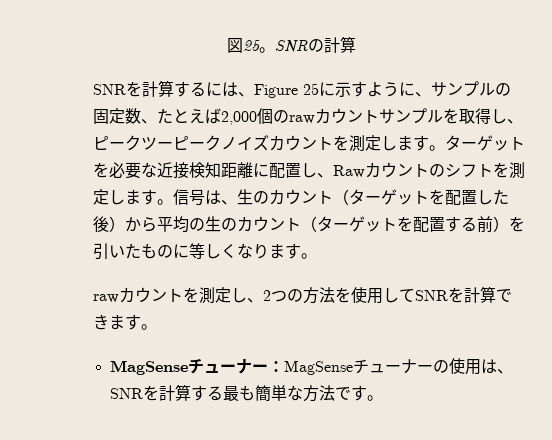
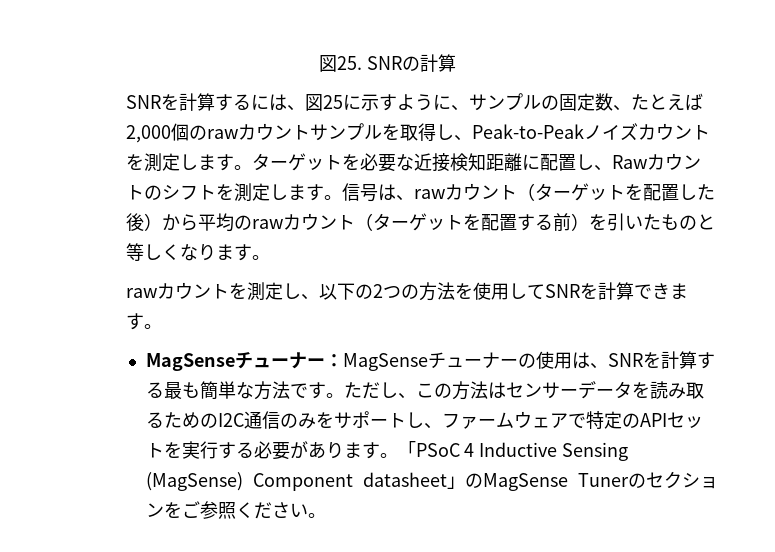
[226,38,275,53] 図25。 -> [319,55,363,72] 図25.
[253,84,298,98] Figure -> [304,94,323,111] 図
[92,135,221,151] ピークツーピーク -> [471,124,584,139] Peak-to-Peak
[236,189,269,205] 生の -> [413,189,445,199] raw
[204,216,237,232] 生の -> [251,219,283,229] raw
[172,244,189,258] に -> [696,214,715,230] と
(263, 300) none -> [318,283,373,300] 以下の
(384, 398) none -> [343,381,704,400] [145,411,703,429] [145,441,629,461] [145,471,718,491] [145,501,326,519] ただし、この方法はセンサーデータを読み取るためのI2C通信のみをサポートし、ファームウェアで特定のAPIセットを実行する必要があります。「PSoC 4 Inductive Sensing (MagSense) Component datasheet」のMagSense Tunerのセクションをご参照ください。

